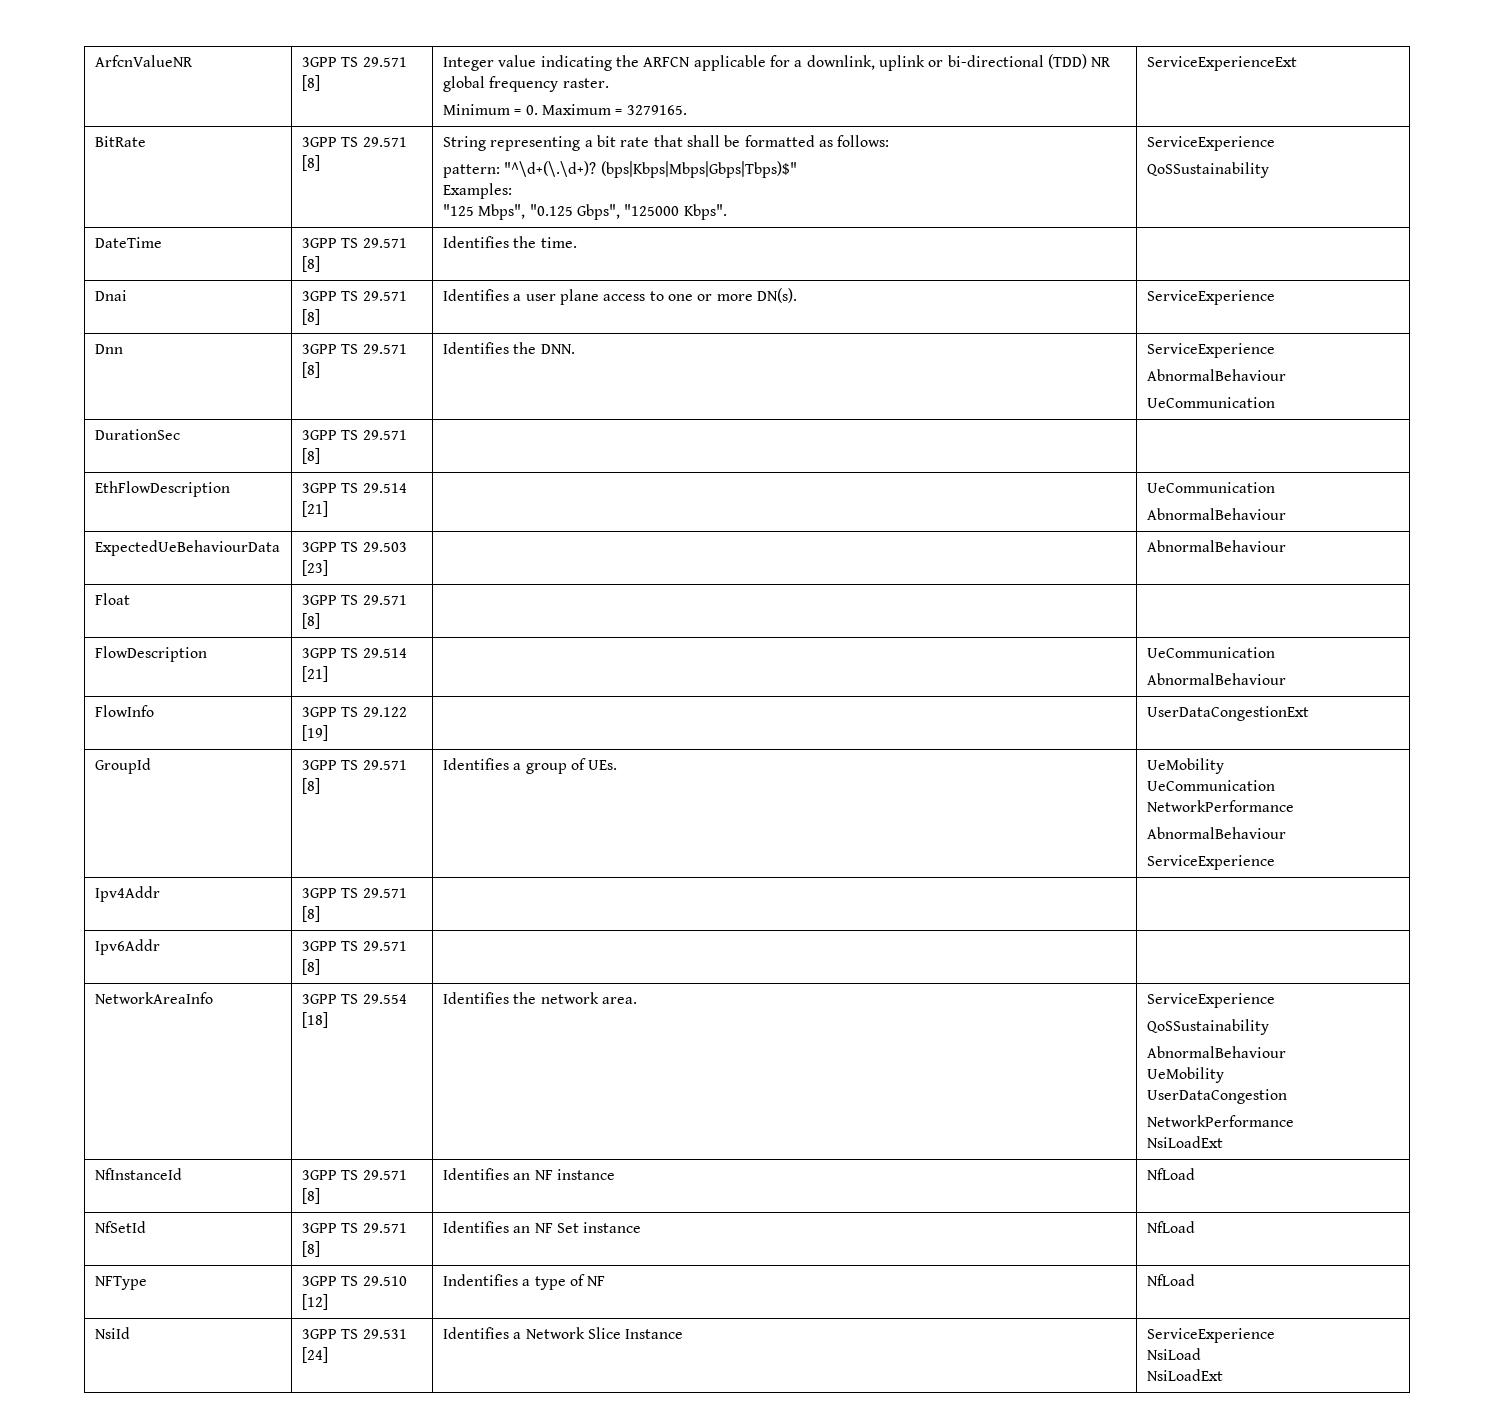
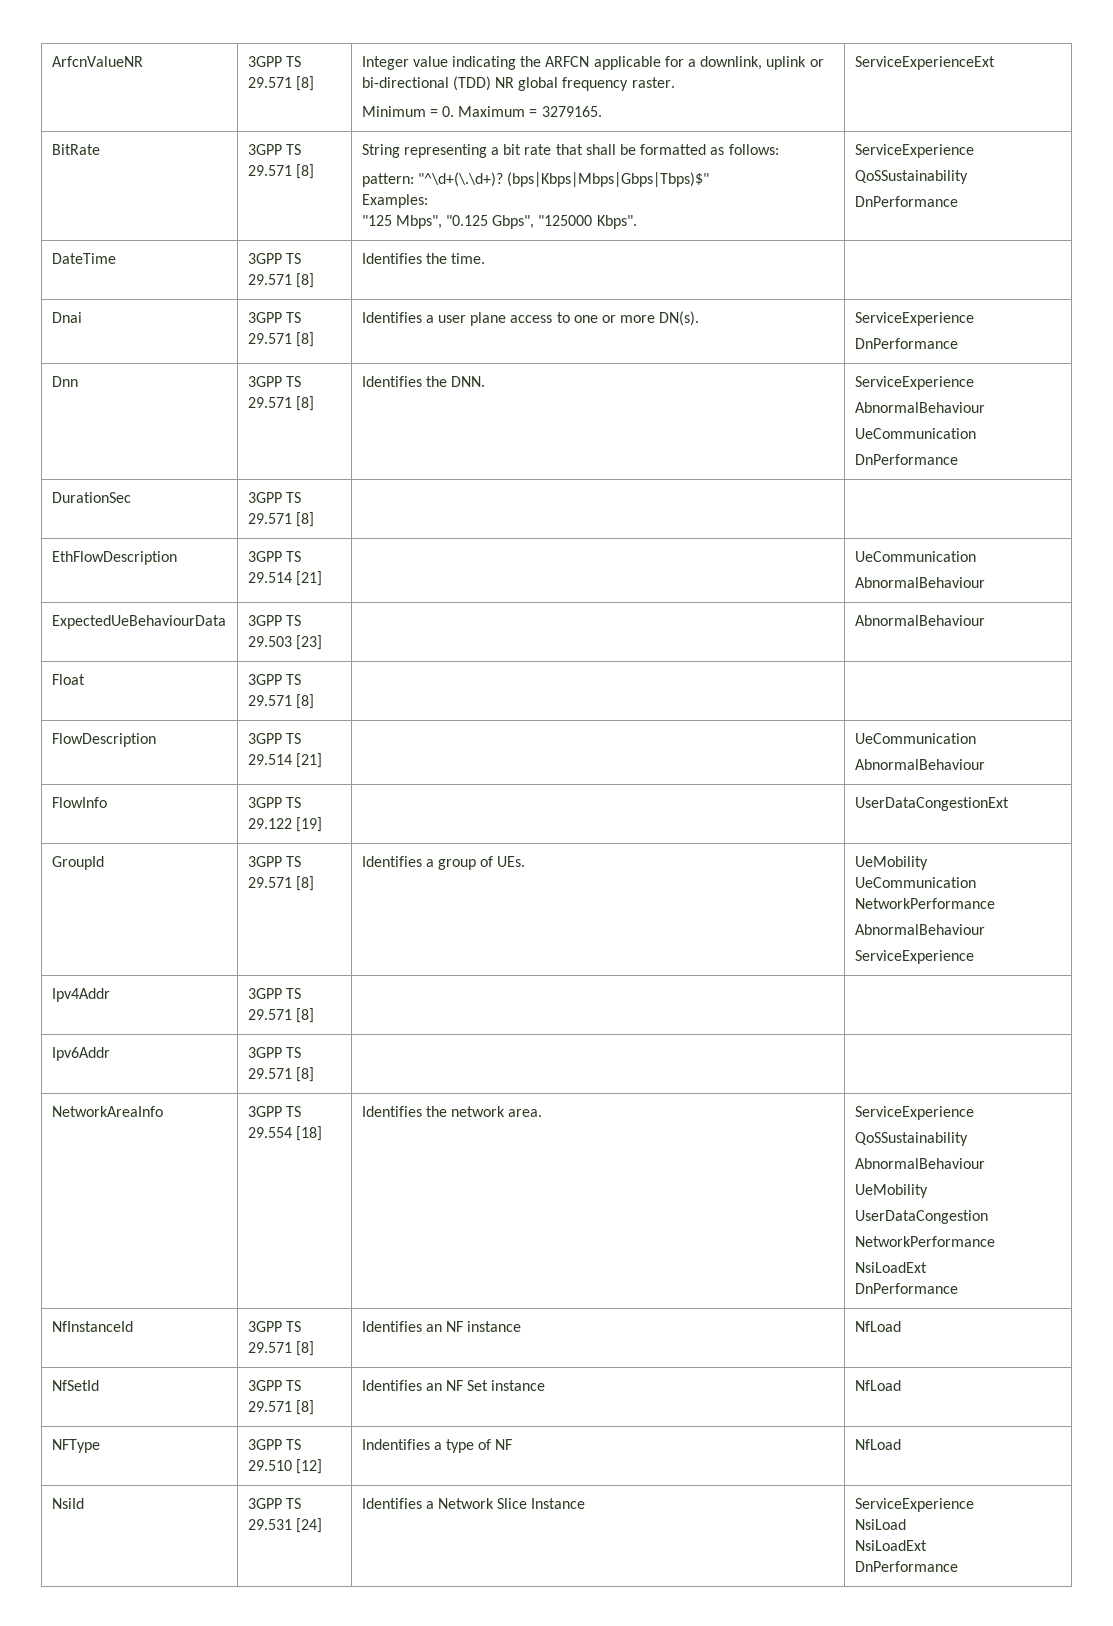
(1269, 170) none -> [854,196,958,207] // DnPerformance
(1275, 297) none -> [854,338,958,349] // DnPerformance
(1275, 402) none -> [854,454,958,465] // DnPerformance
(1223, 1142) none -> [854,1283,958,1294] // DnPerformance
(1223, 1375) none -> [854,1561,958,1572] // DnPerformance

